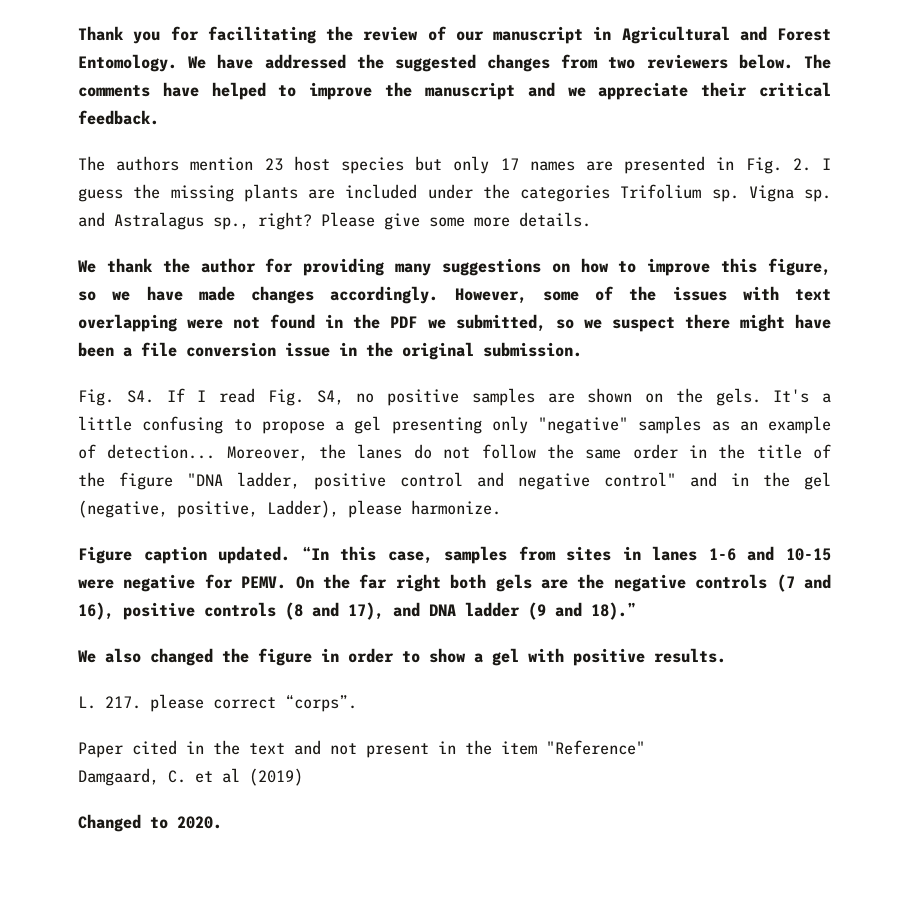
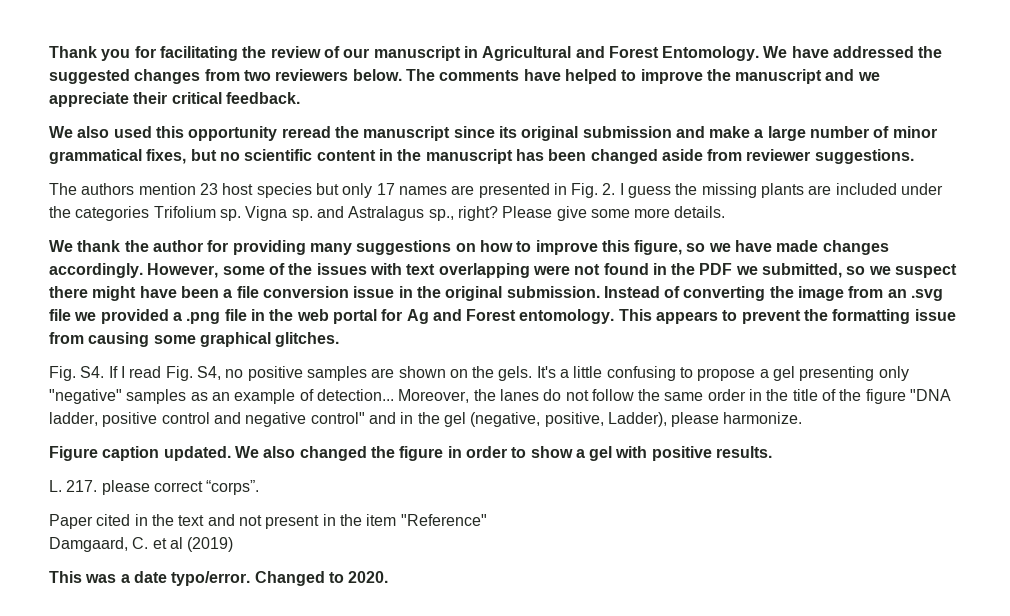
(159, 117) none -> [49,126,937,141] [49,149,914,164] // We also used this opportunity reread the manuscript since its original submission and make a large number of minor grammatical fixes, but no scientific content in the manuscript has been changed aside from reviewer suggestions.
(582, 349) none -> [603,286,944,301] [49,309,956,324] [49,332,340,347] Instead of converting the image from an .svg file we provided a .png file in the web portal for Ag and Forest entomology. This appears to prevent the formatting issue from causing some graphical glitches.
[301,546,832,564] [78,574,831,592] [78,602,636,620] “In this case, samples from sites in lanes 1-6 and 10-15 were negative for PEMV. On the far right both gels are the negative controls (7 and 16), positive controls (8 and 17), and DNA ladder (9 and 18).” // -> (231, 453) none
(303, 777) none -> [49,571,251,586] This was a date typo/error.

